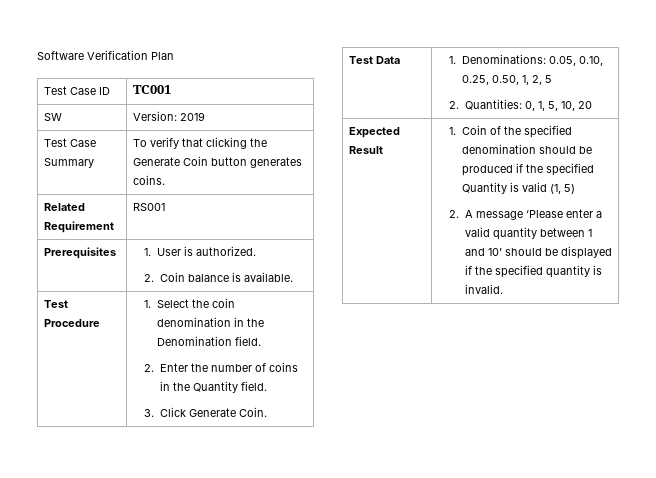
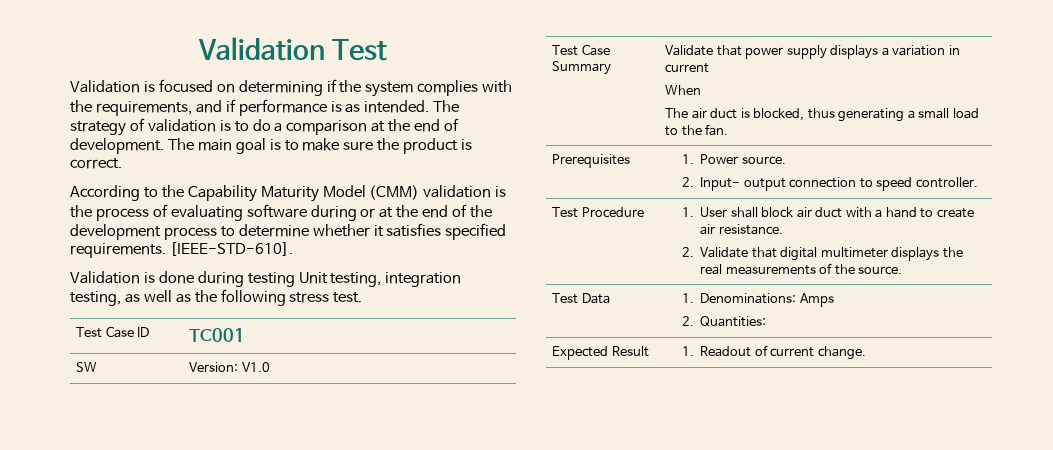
[37,50,174,60] Software Verification Plan -> [197,37,388,61] [70,79,513,97] [70,99,460,116] [70,118,460,136] [70,138,473,154] [70,158,122,169] [70,185,507,202] [70,204,493,221] [70,223,507,240] [70,242,293,258] [70,271,462,287] [70,289,363,306] Validation Test // Validation is focused on determining if the system complies with the requirements, and if performance is as intended. The strategy of validation is to do a comparison at the end of development. The main goal is to make sure the product is correct. // According to the Capability Maturity Model (CMM) validation is the process of evaluating software during or at the end of the development process to determine whether it satisfies specified requirements. [IEEE-STD-610]. // Validation is done during testing Unit testing, integration testing, as well as the following stress test.
[179,112,205,121] 2019 -> [241,362,270,372] V1.0
[132,137,267,149] [132,156,302,168] [132,175,165,185] [43,203,85,211] [43,221,114,233] [132,203,165,211] [43,247,116,259] [144,246,256,256] [144,272,293,282] [43,300,68,308] [43,319,100,327] [144,298,235,308] [156,317,264,327] [156,336,261,346] [144,362,298,372] [159,381,267,393] [144,407,267,417] [348,56,400,64] [449,54,603,66] [461,75,552,85] [449,99,592,111] [348,127,400,138] [348,146,383,154] [449,125,572,138] [461,144,592,154] [461,163,594,176] [461,182,575,194] [449,209,602,220] [464,227,592,240] [464,246,612,259] [464,265,602,278] [464,284,503,294] To verify that clicking the Generate Coin button generates coins. // Related Requirement | RS001 // Prerequisites | 1. User is authorized. // 2. Coin balance is available. // Test Procedure | 1. Select the coin denomination in the Denomination field. // 2. Enter the number of coins in the Quantity field. // 3. Click Generate Coin. // Test Data | 1. Denominations: 0.05, 0.10, 0.25, 0.50, 1, 2, 5 // 2. Quantities: 0, 1, 5, 10, 20 // Expected Result | 1. Coin of the specified denomination should be produced if the specified Quantity is valid (1, 5) // 2. A message ‘Please enter a valid quantity between 1 and 10’ should be displayed if the specified quantity is invalid. -> [665,45,960,59] [665,63,710,73] [665,85,702,95] [665,108,979,122] [665,124,729,136] [552,154,631,168] [681,154,786,165] [681,177,978,191] [552,207,644,218] [681,207,974,218] [700,224,783,235] [681,247,963,261] [700,263,903,275] [552,293,610,304] [681,293,834,307] [681,316,767,327] [552,346,649,360] [681,345,866,360] Validate that power supply displays a variation in current // When // The air duct is blocked, thus generating a small load to the fan. // Prerequisites | 1. Power source. // 2. Input- output connection to speed controller. // Test Procedure | 1. User shall block air duct with a hand to create air resistance. // 2. Validate that digital multimeter displays the real measurements of the source. // Test Data | 1. Denominations: Amps // 2. Quantities: // Expected Result | 1. Readout of current change.

